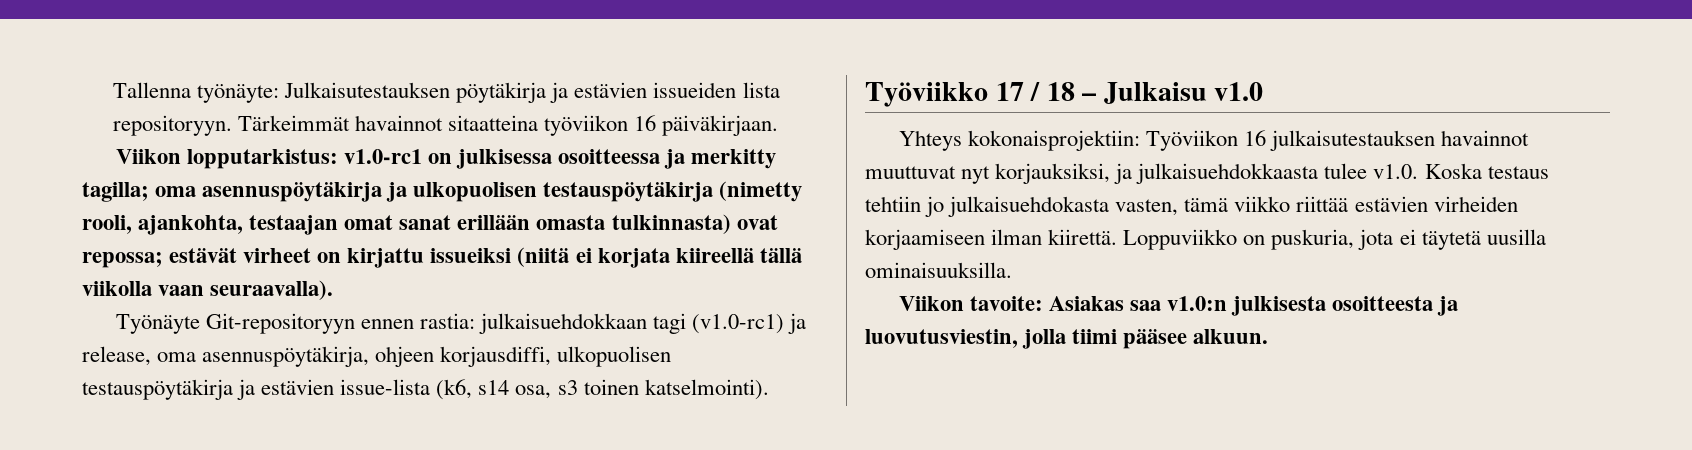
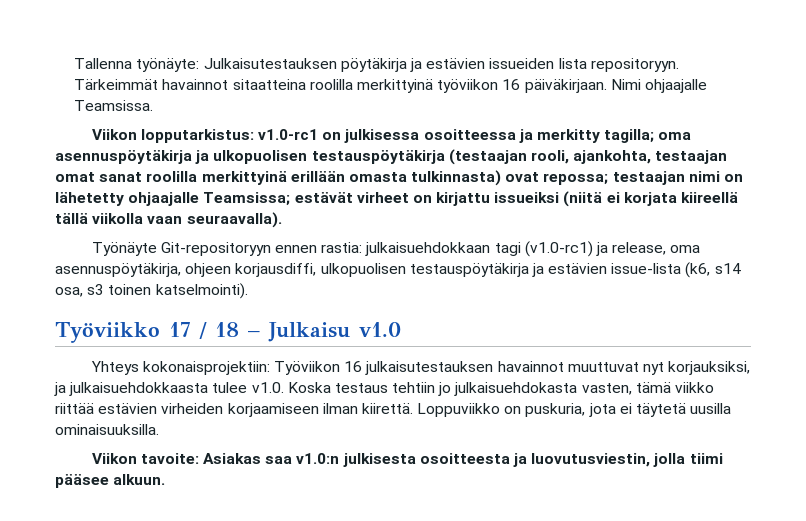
(539, 123) none -> [309,79,434,93] roolilla merkittyinä
(779, 125) none -> [610,79,707,93] [74,100,154,111] Nimi ohjaajalle Teamsissa.
[719,181,803,202] (nimetty -> [448,149,527,165] (testaajan
(452, 222) none -> [146,171,287,185] roolilla merkittyinä
(163, 260) none -> [612,171,744,185] [55,192,291,206] testaajan nimi on lähetetty ohjaajalle Teamsissa;

